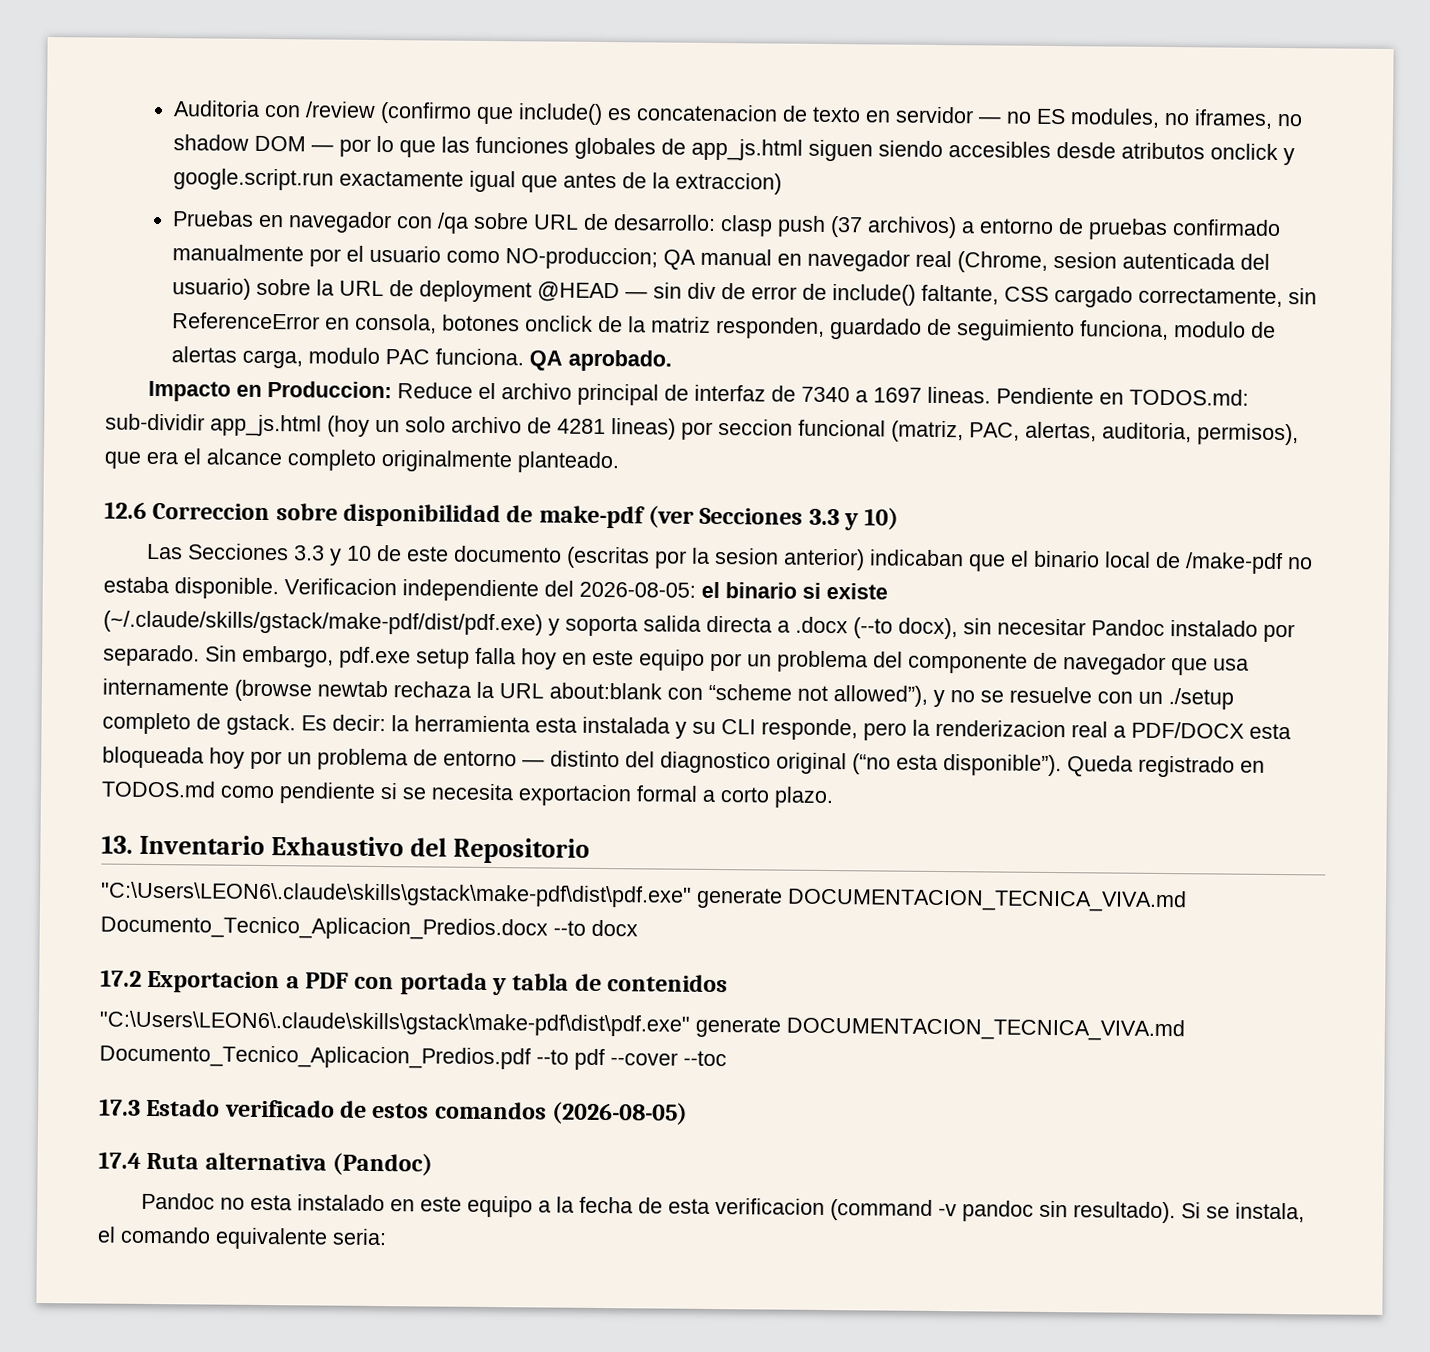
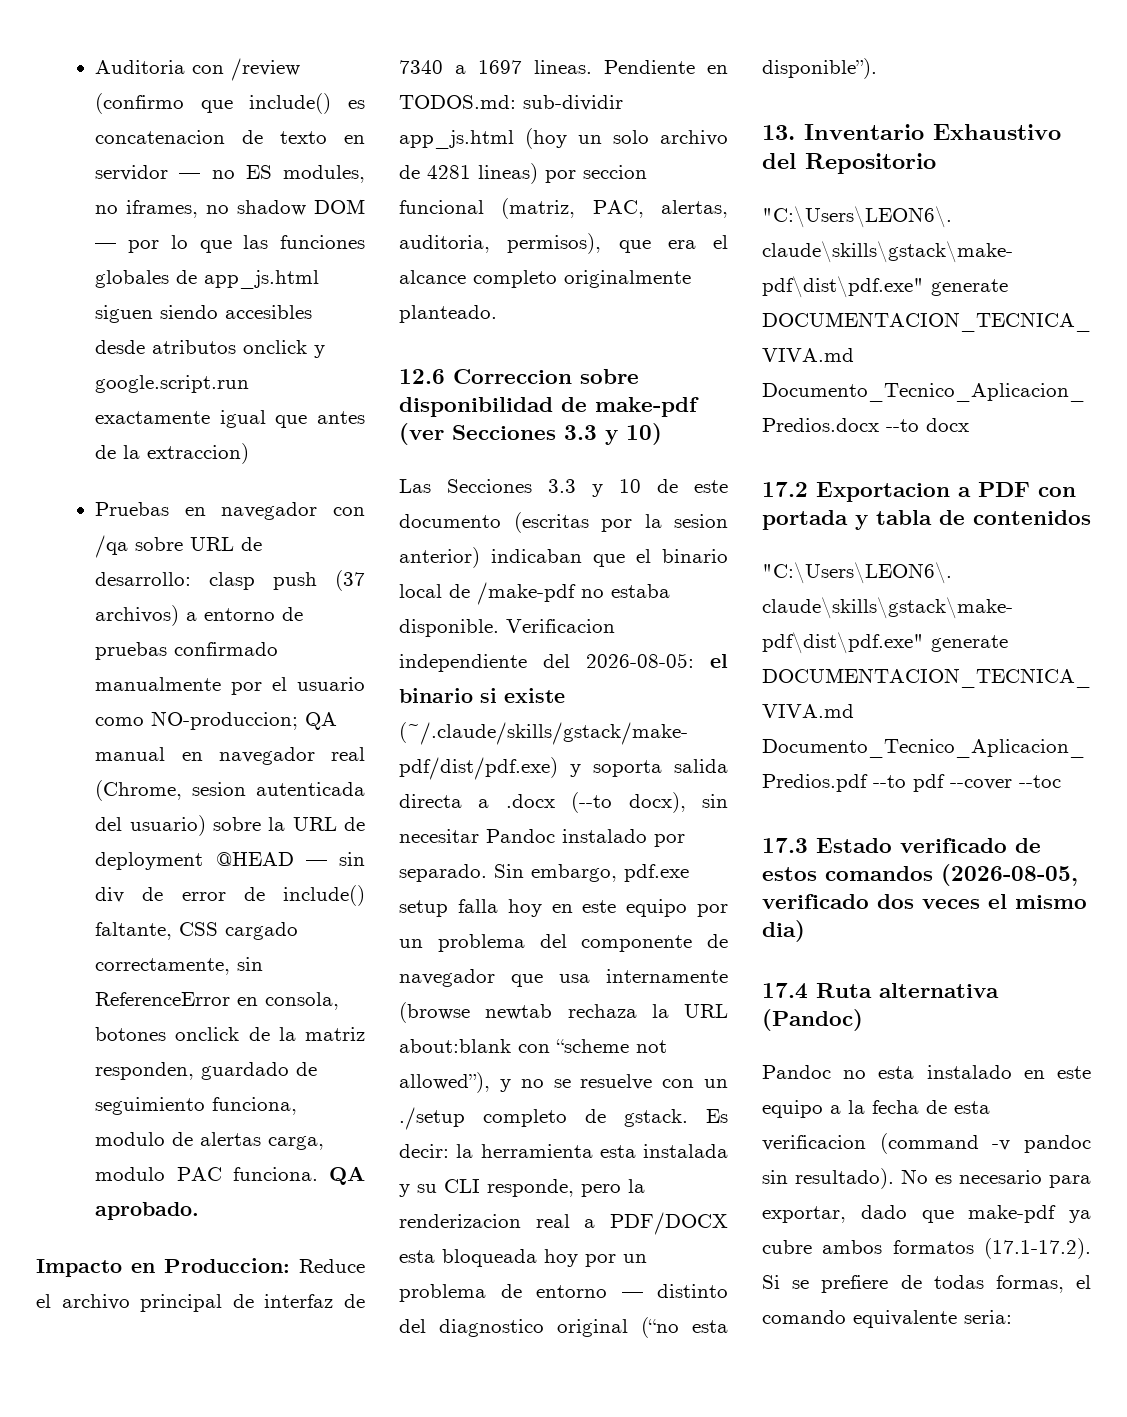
[1067,755,1265,778] [101,780,834,809] Queda registrado en TODOS.md como pendiente si se necesita exportacion formal a corto plazo. -> (877, 68) none
[552,1101,689,1125] (2026-08-05) -> [941,864,1078,886] [762,894,1087,909] [762,920,805,942] (2026-08-05, verificado dos veces el mismo dia)
[1180,1202,1305,1223] Si se instala, -> [901,1169,1091,1188] [762,1205,1091,1223] [762,1238,1091,1259] [762,1275,1064,1293] No es necesario para exportar, dado que make-pdf ya cubre ambos formatos (17.1-17.2). Si se prefiere de todas formas,

